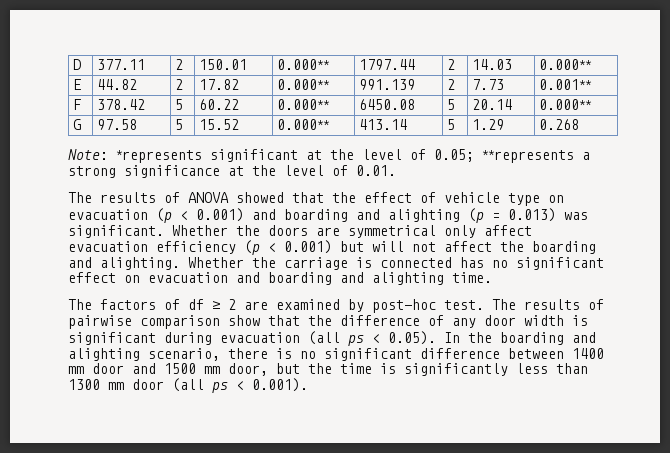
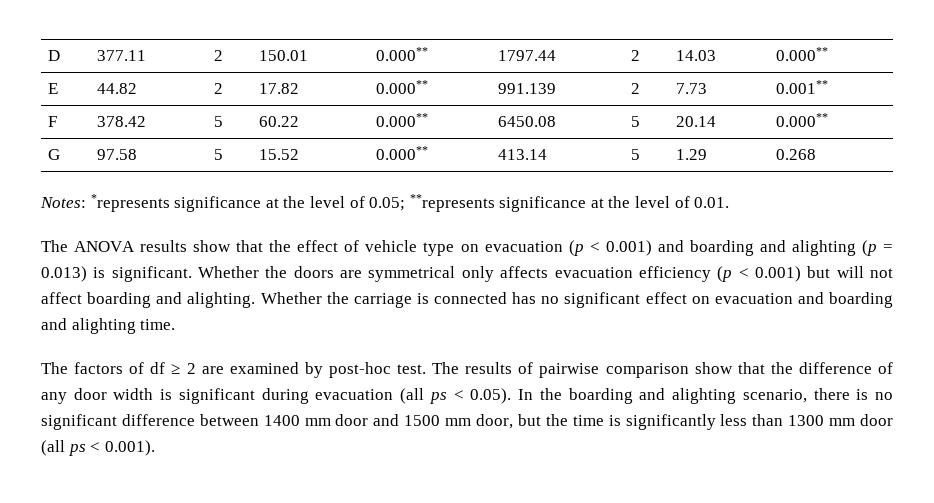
[68,149,298,163] Note: *represents significant -> [40,194,262,212] Notes: *represents significance
[582,152,590,160] [68,166,116,178] a strong -> (495, 203) none
[100,192,284,203] results of ANOVA showed -> [74,240,232,252] ANOVA results show
[564,212,588,220] was -> [93,267,106,278] is
[484,225,532,236] affect -> [500,266,549,278] affects
[500,241,524,252] the -> (82, 298) none

